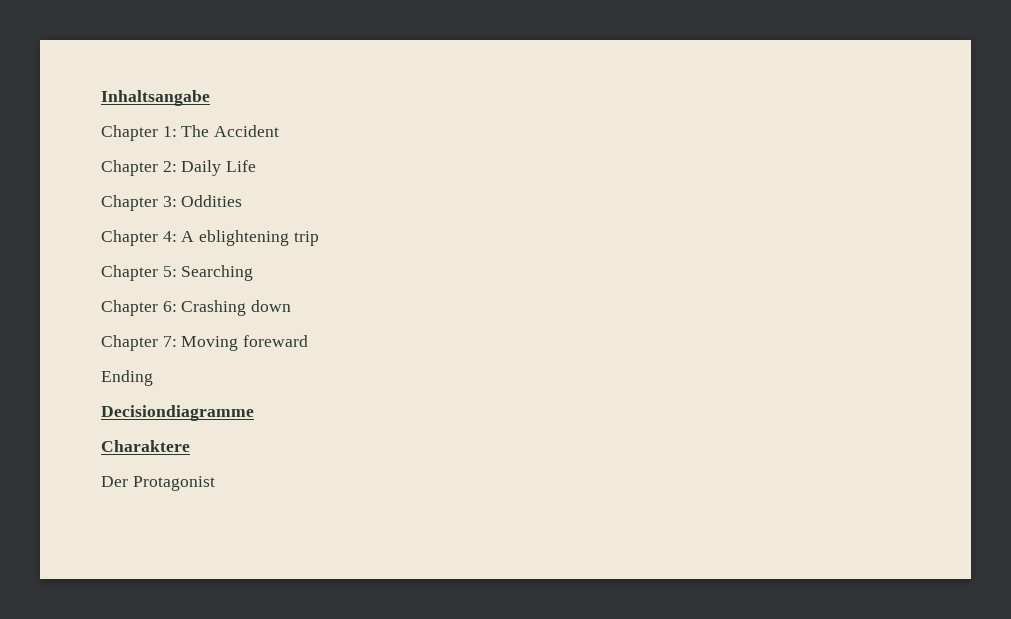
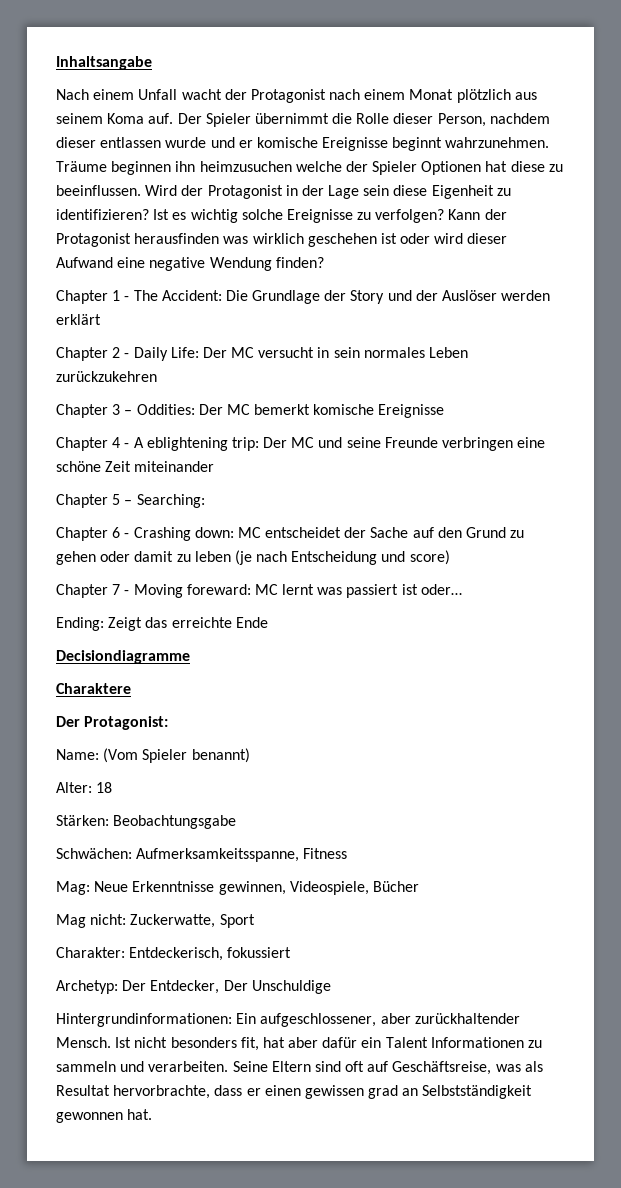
[101,125,280,141] [101,160,257,176] [101,195,243,211] [101,230,319,246] [101,265,254,281] [101,300,292,316] [101,335,309,351] [101,370,153,386] [101,405,254,421] [101,440,190,452] [101,476,215,491] Chapter 1: The Accident // Chapter 2: Daily Life // Chapter 3: Oddities // Chapter 4: A eblightening trip // Chapter 5: Searching // Chapter 6: Crashing down // Chapter 7: Moving foreward // Ending // Decisiondiagramme // Charaktere // Der Protagonist -> [56,89,537,103] [56,113,550,127] [56,137,550,151] [56,161,563,175] [56,185,511,199] [56,209,507,223] [56,233,508,247] [56,257,324,271] [56,290,551,304] [56,314,101,325] [56,347,469,361] [56,371,157,382] [56,404,445,418] [56,437,546,451] [56,461,215,472] [56,494,205,508] [56,527,525,541] [56,550,450,565] [56,584,462,598] [56,617,268,631] [56,650,190,664] [56,683,131,694] [56,716,169,730] [56,748,250,763] [56,782,113,793] [56,815,237,829] [56,848,348,862] [56,881,419,895] [56,914,255,928] [56,947,292,961] [56,980,331,994] [56,1013,520,1027] [56,1037,543,1051] [56,1061,543,1075] [56,1085,533,1099] [56,1109,153,1123] Nach einem Unfall wacht der Protagonist nach einem Monat plötzlich aus seinem Koma auf. Der Spieler übernimmt die Rolle dieser Person, nachdem dieser entlassen wurde und er komische Ereignisse beginnt wahrzunehmen. Träume beginnen ihn heimzusuchen welche der Spieler Optionen hat diese zu beeinflussen. Wird der Protagonist in der Lage sein diese Eigenheit zu identifizieren? Ist es wichtig solche Ereignisse zu verfolgen? Kann der Protagonist herausfinden was wirklich geschehen ist oder wird dieser Aufwand eine negative Wendung finden? // Chapter 1 - The Accident: Die Grundlage der Story und der Auslöser werden erklärt // Chapter 2 - Daily Life: Der MC versucht in sein normales Leben zurückzukehren // Chapter 3 – Oddities: Der MC bemerkt komische Ereignisse // Chapter 4 - A eblightening trip: Der MC und seine Freunde verbringen eine schöne Zeit miteinander // Chapter 5 – Searching: // Chapter 6 - Crashing down: MC entscheidet der Sache auf den Grund zu gehen oder damit zu leben (je nach Entscheidung und score) // Chapter 7 - Moving foreward: MC lernt was passiert ist oder… // Ending: Zeigt das erreichte Ende // Decisiondiagramme // Charaktere // Der Protagonist: // Name: (Vom Spieler benannt) // Alter: 18 // Stärken: Beobachtungsgabe // Schwächen: Aufmerksamkeitsspanne, Fitness // Mag: Neue Erkenntnisse gewinnen, Videospiele, Bücher // Mag nicht: Zuckerwatte, Sport // Charakter: Entdeckerisch, fokussiert // Archetyp: Der Entdecker, Der Unschuldige // Hintergrundinformationen: Ein aufgeschlossener, aber zurückhaltender Mensch. Ist nicht besonders fit, hat aber dafür ein Talent Informationen zu sammeln und verarbeiten. Seine Eltern sind oft auf Geschäftsreise, was als Resultat hervorbrachte, dass er einen gewissen grad an Selbstständigkeit gewonnen hat.

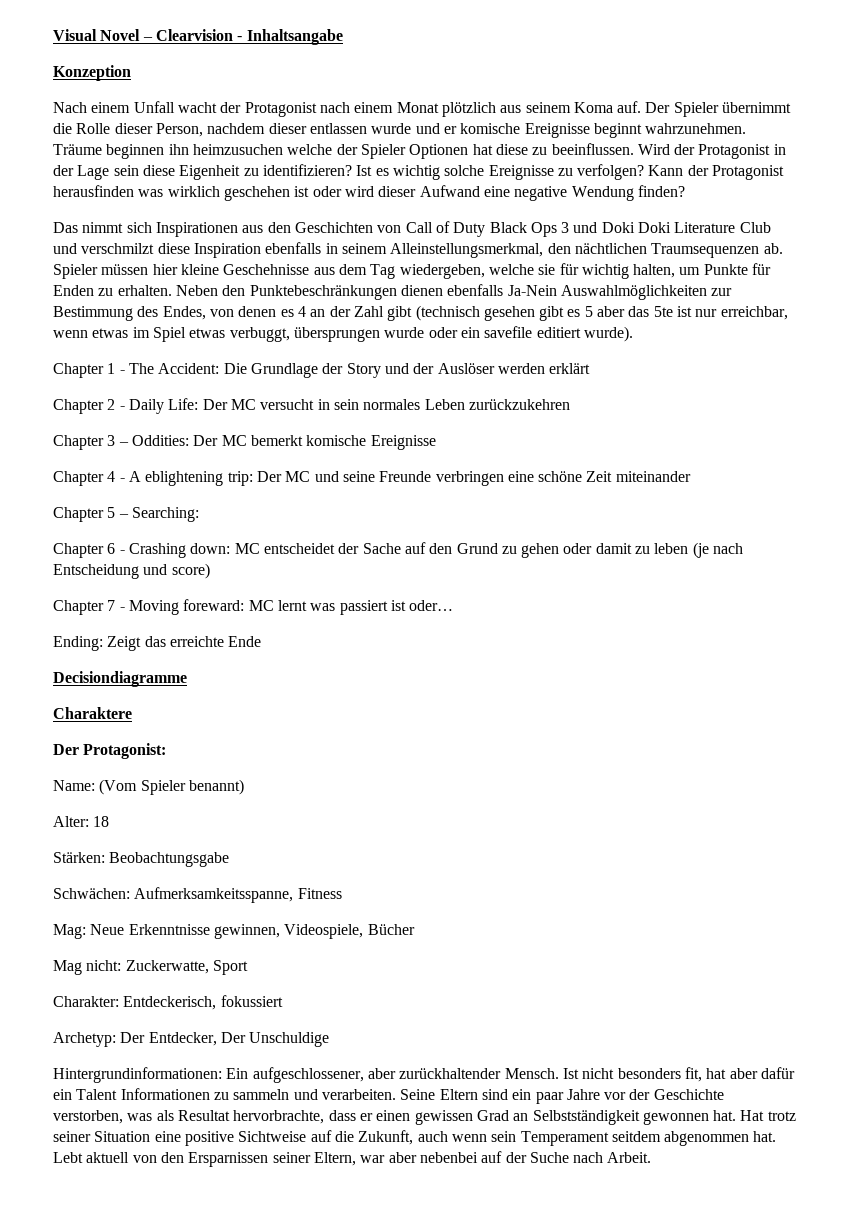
(56, 63) none -> [53,29,243,41] Visual Novel – Clearvision -
(152, 63) none -> [53,65,131,81] // Konzeption
(324, 262) none -> [53,221,771,237] [53,242,783,258] [53,263,772,279] [53,284,733,300] [53,305,788,321] [53,326,633,342] // Das nimmt sich Inspirationen aus den Geschichten von Call of Duty Black Ops 3 und Doki Doki Literature Club und verschmilzt diese Inspiration ebenfalls in seinem Alleinstellungsmerkmal, den nächtlichen Traumsequenzen ab. Spieler müssen hier kleine Geschehnisse aus dem Tag wiedergeben, welche sie für wichtig halten, um Punkte für Enden zu erhalten. Neben den Punktebeschränkungen dienen ebenfalls Ja-Nein Auswahlmöglichkeiten zur Bestimmung des Endes, von denen es 4 an der Zahl gibt (technisch gesehen gibt es 5 aber das 5te ist nur erreichbar, wenn etwas im Spiel etwas verbuggt, übersprungen wurde oder ein savefile editiert wurde).
[345,1061,492,1075] oft auf Geschäftsreise, -> [512,1089,724,1104] [53,1110,123,1124] ein paar Jahre vor der Geschichte verstorben,
[368,1085,399,1099] grad -> [476,1110,509,1121] Grad
(153, 1114) none -> [740,1110,796,1121] [53,1130,777,1146] [53,1151,652,1167] Hat trotz seiner Situation eine positive Sichtweise auf die Zukunft, auch wenn sein Temperament seitdem abgenommen hat. Lebt aktuell von den Ersparnissen seiner Eltern, war aber nebenbei auf der Suche nach Arbeit.

